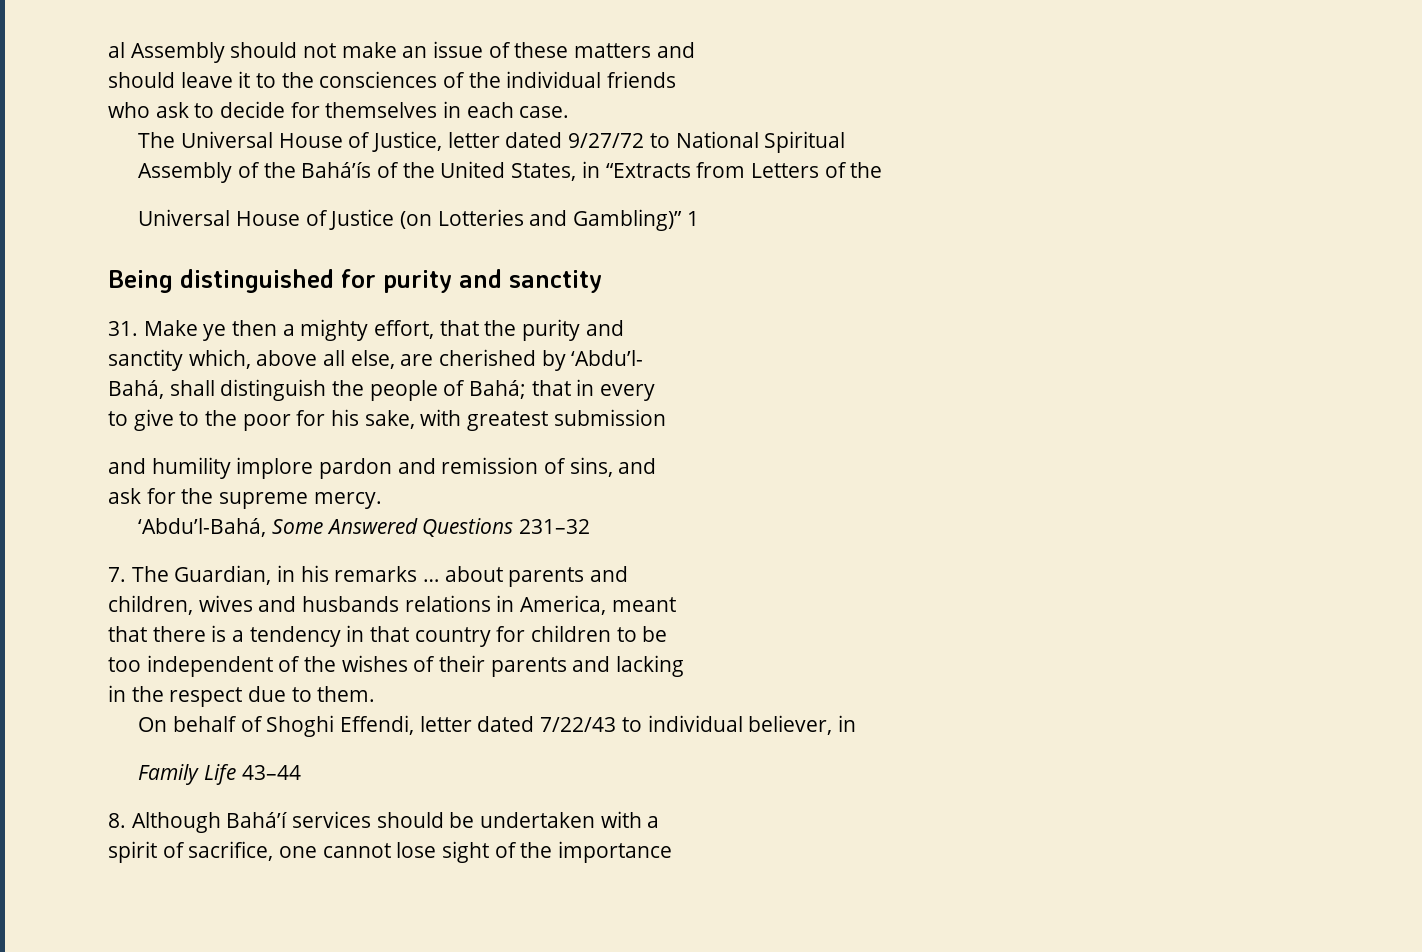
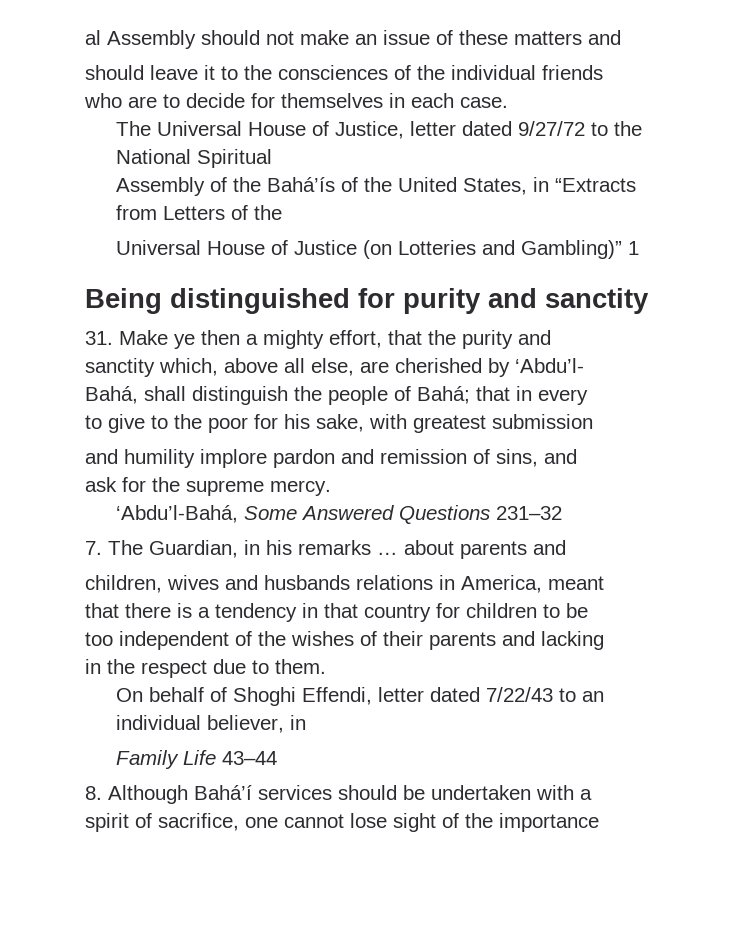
[155,102,189,118] ask -> [128,96,157,108] are
(670, 140) none -> [614,121,643,136] the
(642, 724) none -> [582,691,605,702] an

